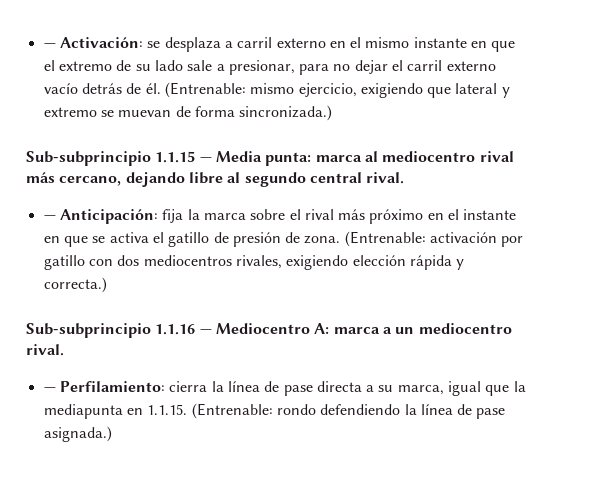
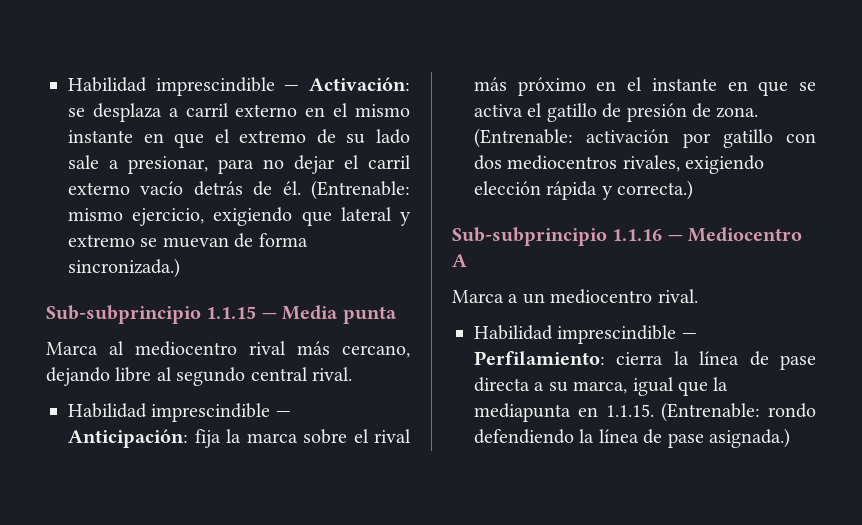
(43, 45) none -> [68,77,275,96] Habilidad imprescindible
[265,152,362,166] punta: marca -> [342,306,397,324] [46,342,98,355] punta // Marca
(405, 178) none -> [68,403,271,422] Habilidad imprescindible
[314,323,380,334] A: marca -> [452,254,467,267] [452,290,504,303] A // Marca
(64, 350) none -> [474,325,677,344] Habilidad imprescindible

